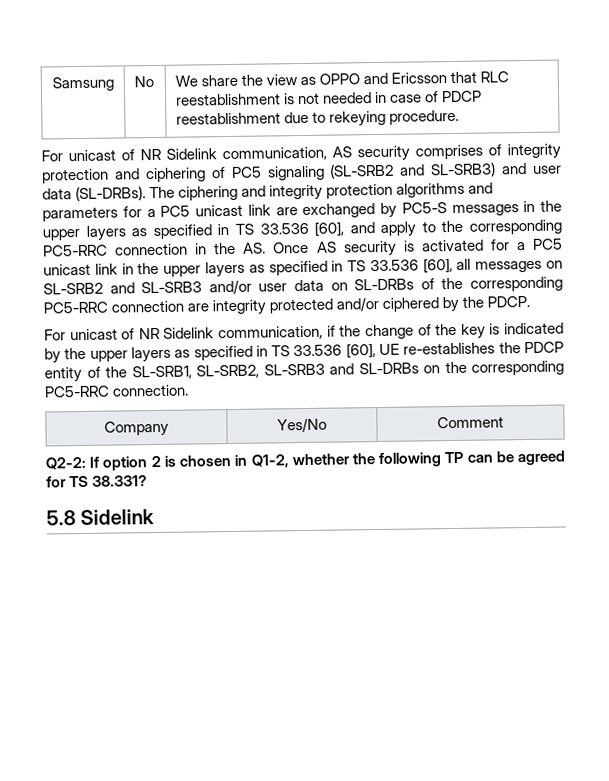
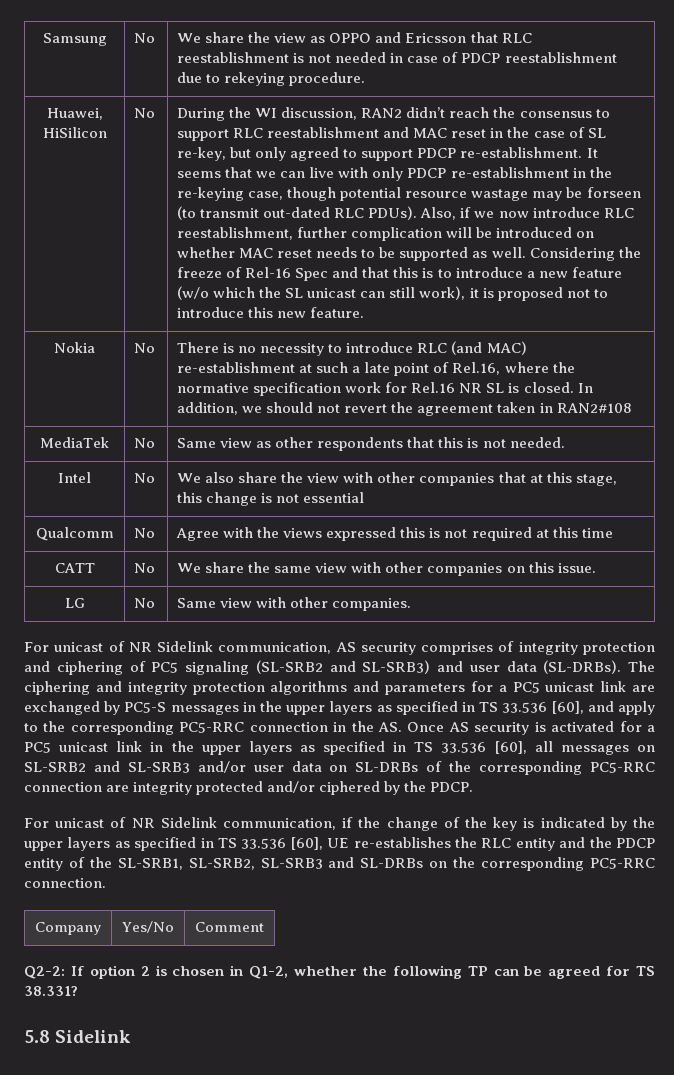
(459, 117) none -> [46,108,103,120] [42,127,107,138] [134,108,156,118] [177,107,610,121] [177,127,606,141] [177,147,598,161] [177,167,612,181] [177,187,641,201] [177,206,634,220] [177,227,595,241] [177,247,641,261] [177,267,622,281] [177,286,608,301] [177,307,365,318] [54,342,95,353] [134,343,156,353] [177,341,527,356] [177,362,575,376] [177,382,593,396] [177,402,632,416] [40,437,110,448] [134,438,156,448] [177,437,565,451] [58,472,91,483] [134,473,156,483] [177,472,617,486] [177,492,365,506] [35,527,114,541] [134,528,156,538] [176,527,613,541] [54,563,95,573] [134,563,156,573] [177,562,596,576] [64,598,85,608] [134,598,156,608] [177,597,412,611] // Huawei, HiSilicon | No | During the WI discussion, RAN2 didn’t reach the consensus to support RLC reestablishment and MAC reset in the case of SL re-key, but only agreed to support PDCP re-establishment. It seems that we can live with only PDCP re-establishment in the re-keying case, though potential resource wastage may be forseen (to transmit out-dated RLC PDUs). Also, if we now introduce RLC reestablishment, further complication will be introduced on whether MAC reset needs to be supported as well. Considering the freeze of Rel-16 Spec and that this is to introduce a new feature (w/o which the SL unicast can still work), it is proposed not to introduce this new feature. // Nokia | No | There is no necessity to introduce RLC (and MAC) re-establishment at such a late point of Rel.16, where the normative specification work for Rel.16 NR SL is closed. In addition, we should not revert the agreement taken in RAN2#108 // MediaTek | No | Same view as other respondents that this is not needed. // Intel | No | We also share the view with other companies that at this stage, this change is not essential // Qualcomm | No | Agree with the views expressed this is not required at this time // CATT | No | We share the same view with other companies on this issue. // LG | No | Same view with other companies.
(521, 348) none -> [481,837,612,851] RLC entity and the

